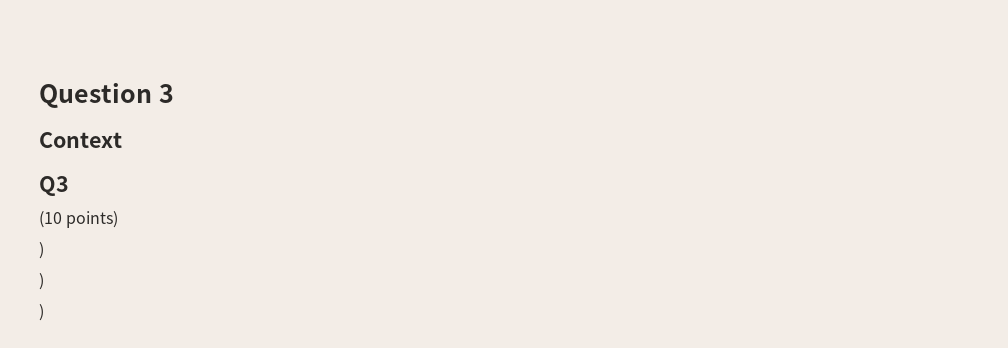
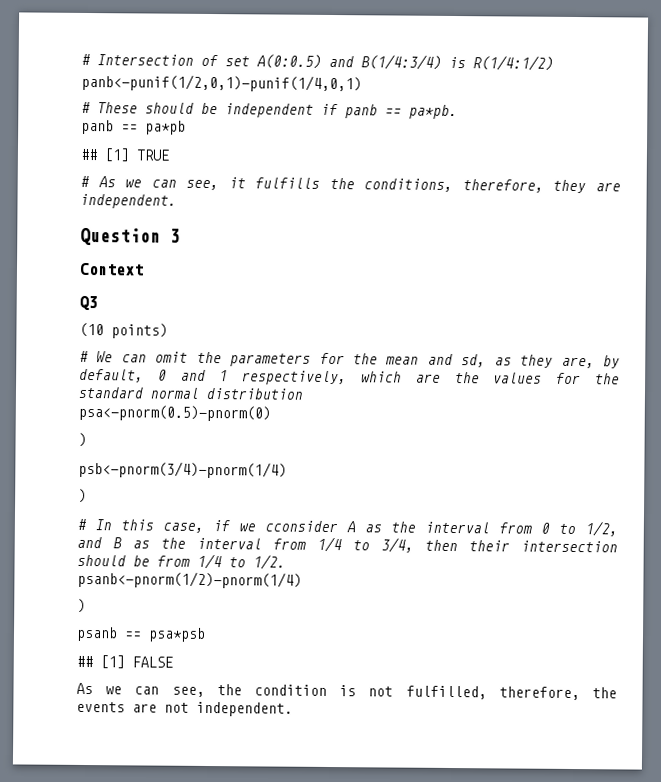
(39, 95) none -> [81,53,554,71] [81,73,362,93] [81,101,458,120] [81,119,186,135] [80,148,169,162] [80,175,621,194] [80,193,177,209] # Intersection of set A(0:0.5) and B(1/4:3/4) is R(1/4:1/2) // panb<-punif(1/2,0,1)-punif(1/4,0,1) // # These should be independent if panb == pa*pb. // panb == pa*pb // ## [1] TRUE // # As we can see, it fulfills the conditions, therefore, they are independent. //
[39,242,44,259] [39,273,44,290] [39,304,44,321] ) // ) // ) -> [79,350,621,369] [79,368,621,386] [78,386,304,400] [78,404,271,422] [78,432,87,448] [78,460,287,479] [78,488,87,503] [77,518,618,537] [77,536,618,553] [77,553,286,570] [77,570,302,589] [77,598,86,613] [76,626,206,642] [76,655,173,669] [76,682,617,701] [76,701,293,717] # We can omit the parameters for the mean and sd, as they are, by default, 0 and 1 respectively, which are the values for the standard normal distribution // psa<-pnorm(0.5)-pnorm(0) // ) // psb<-pnorm(3/4)-pnorm(1/4) // ) // # In this case, if we cconsider A as the interval from 0 to 1/2, and B as the interval from 1/4 to 3/4, then their intersection should be from 1/4 to 1/2. // psanb<-pnorm(1/2)-pnorm(1/4) // ) // psanb == psa*psb // ## [1] FALSE // As we can see, the condition is not fulfilled, therefore, the events are not independent.

